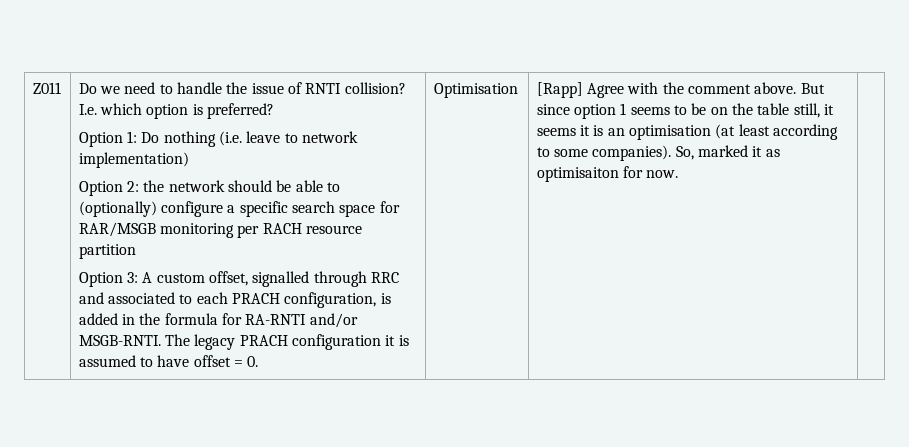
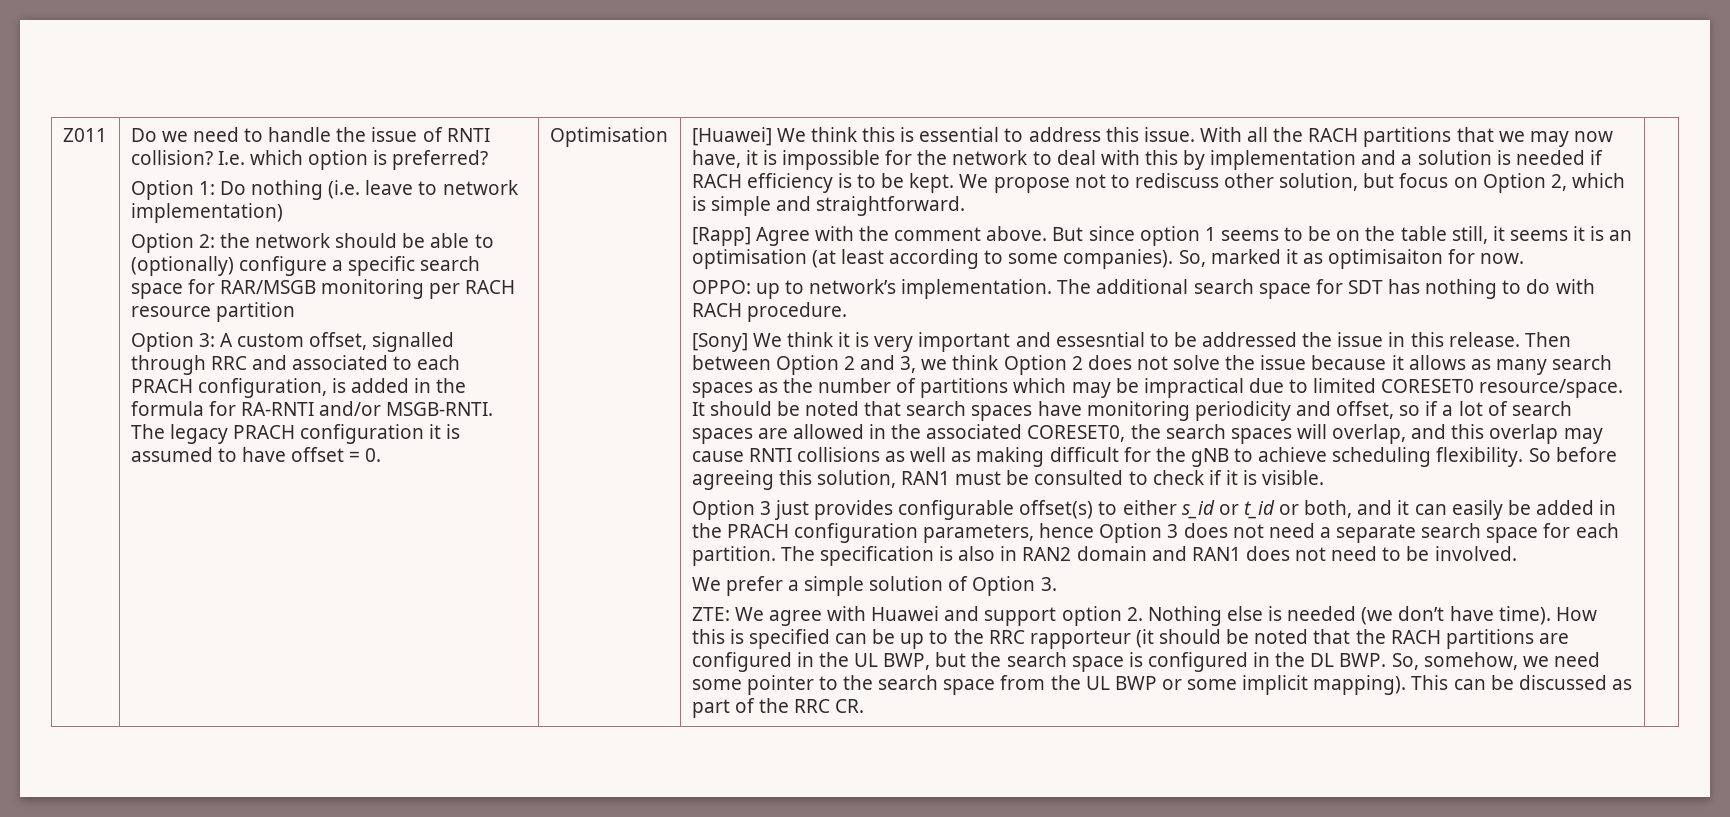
(518, 90) none -> [691,127,1613,147] [691,150,1603,170] [691,173,1625,193] [691,196,966,216] [Huawei] We think this is essential to address this issue. With all the RACH partitions that we may now have, it is impossible for the network to deal with this by implementation and a solution is needed if RACH efficiency is to be kept. We propose not to rediscuss other solution, but focus on Option 2, which is simple and straightforward. //
(679, 174) none -> [691,279,1595,299] [691,302,847,322] [691,332,1571,352] [691,355,1613,375] [691,378,1624,398] [691,401,1572,421] [691,424,1603,444] [691,447,1617,467] [691,470,1325,490] [691,500,1617,520] [691,523,1619,543] [691,546,1517,566] [691,576,1057,596] [691,606,1597,626] [691,629,1569,649] [691,652,1600,672] [691,675,1632,695] [691,698,865,718] // OPPO: up to network’s implementation. The additional search space for SDT has nothing to do with RACH procedure. // [Sony] We think it is very important and essesntial to be addressed the issue in this release. Then between Option 2 and 3, we think Option 2 does not solve the issue because it allows as many search spaces as the number of partitions which may be impractical due to limited CORESET0 resource/space. It should be noted that search spaces have monitoring periodicity and offset, so if a lot of search spaces are allowed in the associated CORESET0, the search spaces will overlap, and this overlap may cause RNTI collisions as well as making difficult for the gNB to achieve scheduling flexibility. So before agreeing this solution, RAN1 must be consulted to check if it is visible. // Option 3 just provides configurable offset(s) to either s_id or t_id or both, and it can easily be added in the PRACH configuration parameters, hence Option 3 does not need a separate search space for each partition. The specification is also in RAN2 domain and RAN1 does not need to be involved. // We prefer a simple solution of Option 3. // ZTE: We agree with Huawei and support option 2. Nothing else is needed (we don’t have time). How this is specified can be up to the RRC rapporteur (it should be noted that the RACH partitions are configured in the UL BWP, but the search space is configured in the DL BWP. So, somehow, we need some pointer to the search space from the UL BWP or some implicit mapping). This can be discussed as part of the RRC CR.

